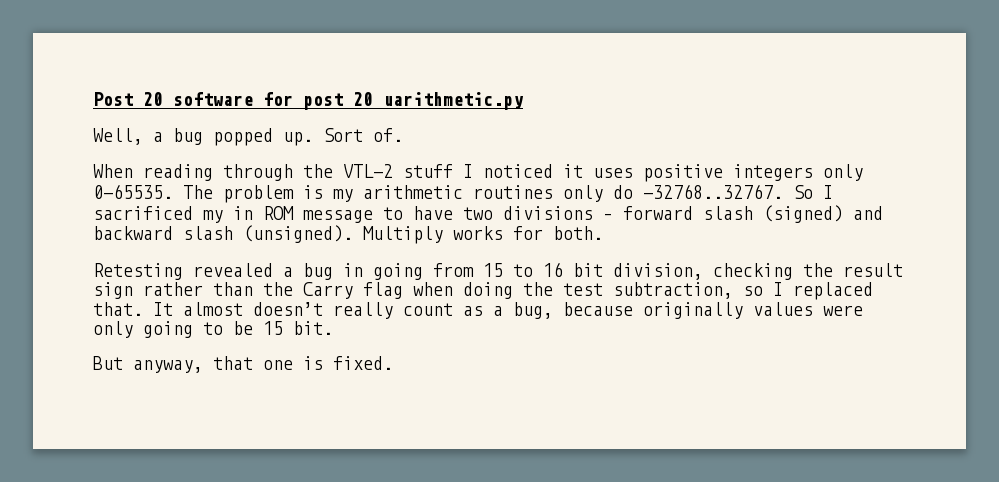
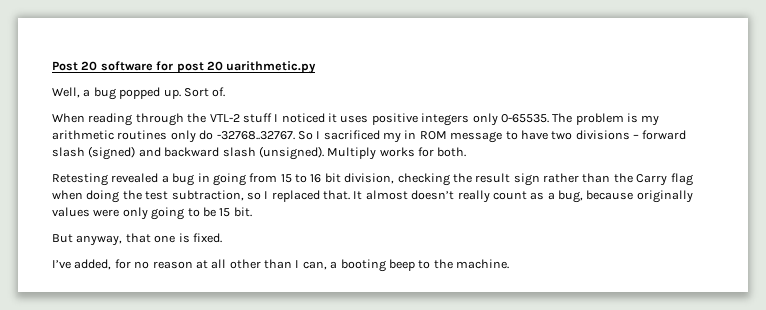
(393, 363) none -> [52,259,509,272] // I’ve added, for no reason at all other than I can, a booting beep to the machine.

